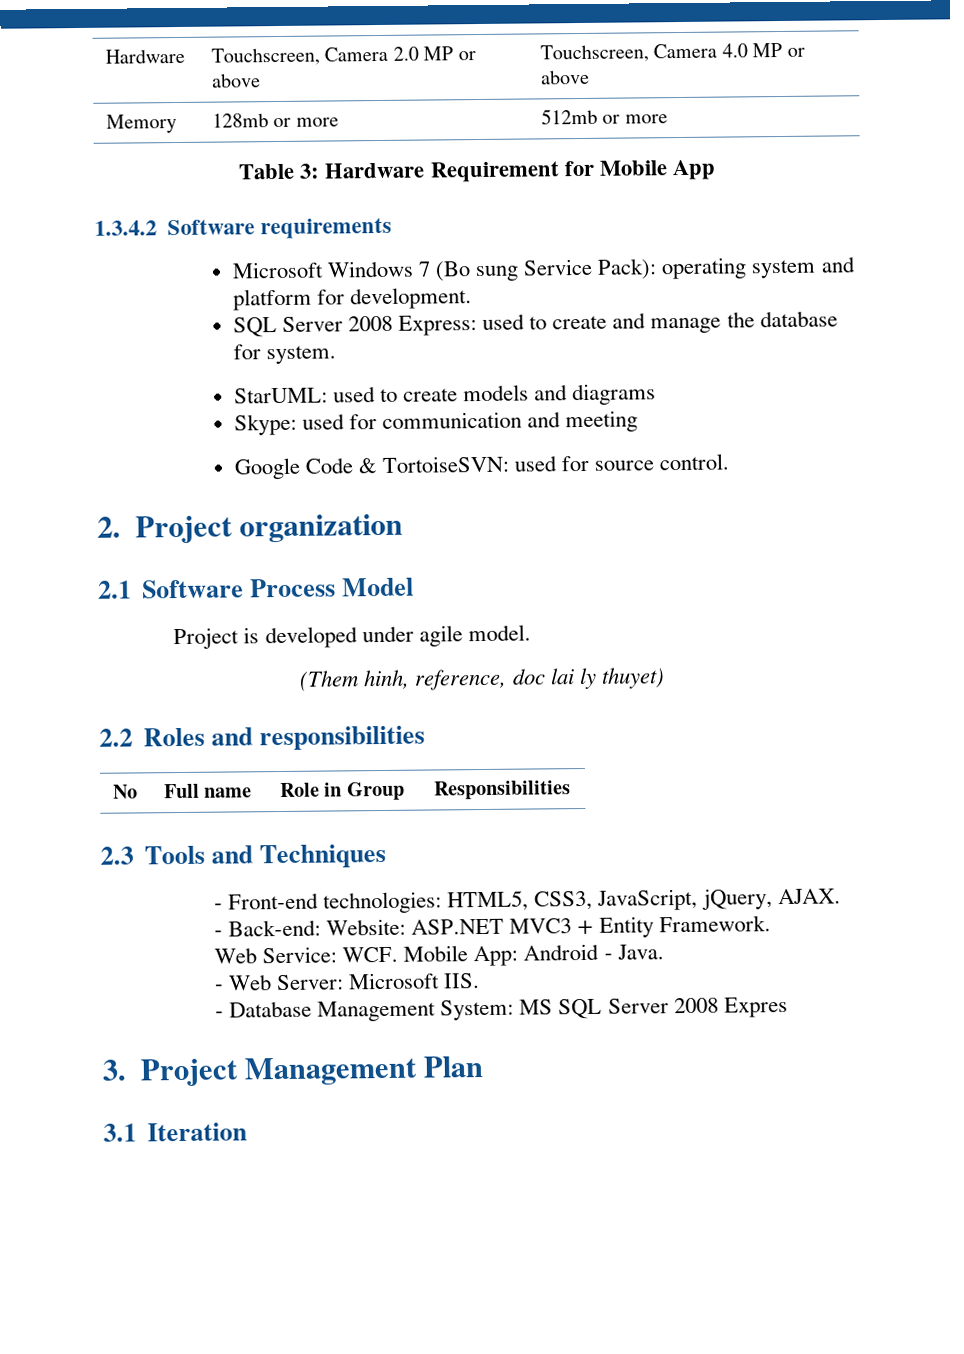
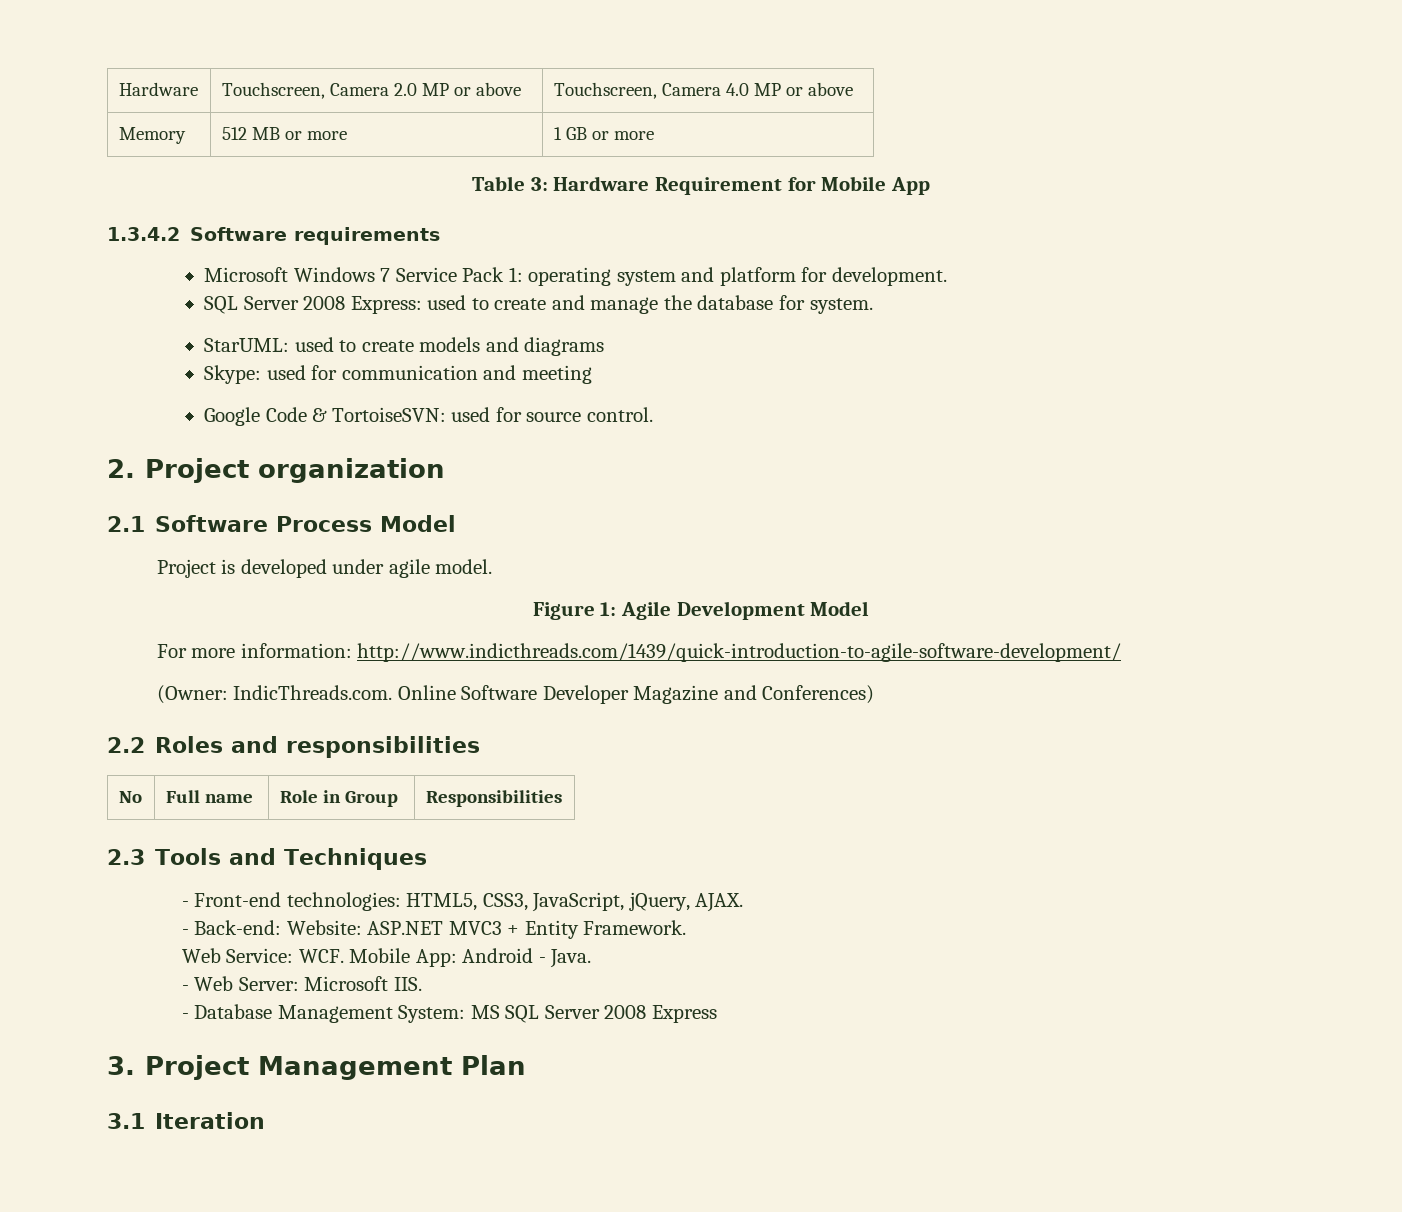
[212,113,270,128] 128mb -> [221,127,280,140] 512 MB
[541,108,599,125] 512mb -> [553,127,587,140] 1 GB
[435,258,658,282] (Bo sung Service Pack): -> [395,267,523,282] Service Pack 1:
[299,667,665,692] (Them hinh, reference, doc lai ly thuyet) -> [532,601,870,620] [156,643,1122,662] [156,685,875,704] Figure 1: Agile Development Model // For more information: http://www.indicthreads.com/1439/quick-introduction-to-agile-software-development/ // (Owner: IndicThreads.com. Online Software Developer Magazine and Conferences)
[723,996,788,1018] Expres -> [651,1005,717,1023] Express

